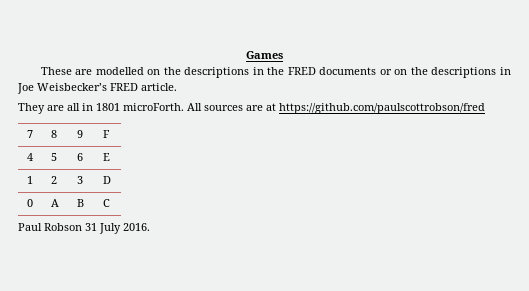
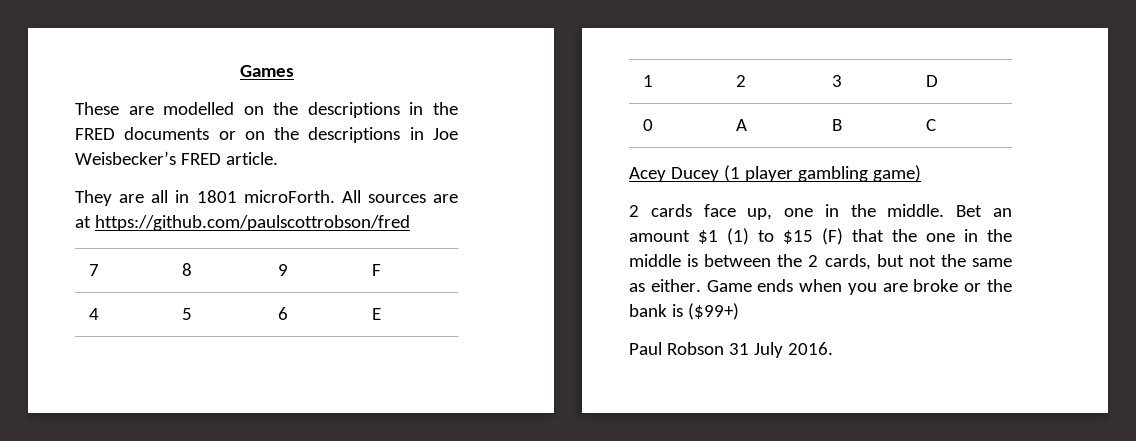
(110, 203) none -> [629,165,921,182] [629,204,1012,220] [629,228,1012,245] [629,254,1012,270] [629,279,1012,295] [629,303,739,320] // Acey Ducey (1 player gambling game) // 2 cards face up, one in the middle. Bet an amount $1 (1) to $15 (F) that the one in the middle is between the 2 cards, but not the same as either. Game ends when you are broke or the bank is ($99+)

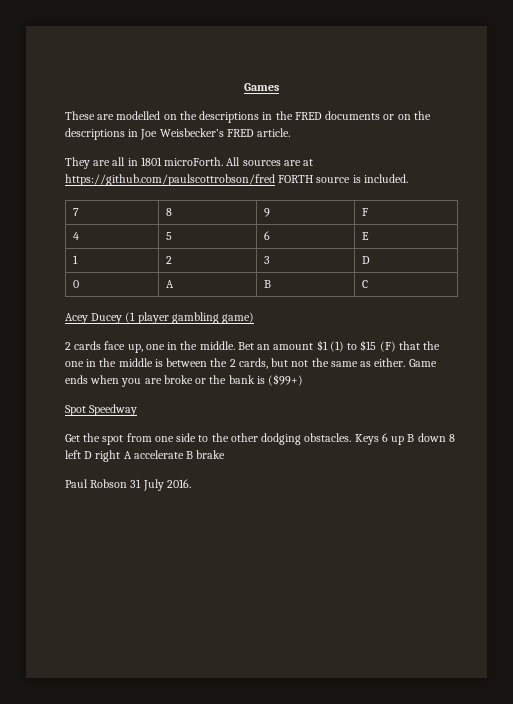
(410, 223) none -> [278,174,408,183] FORTH source is included.
(739, 311) none -> [65,404,138,416] [65,433,455,445] [65,450,226,462] // Spot Speedway // Get the spot from one side to the other dodging obstacles. Keys 6 up B down 8 left D right A accelerate B brake

